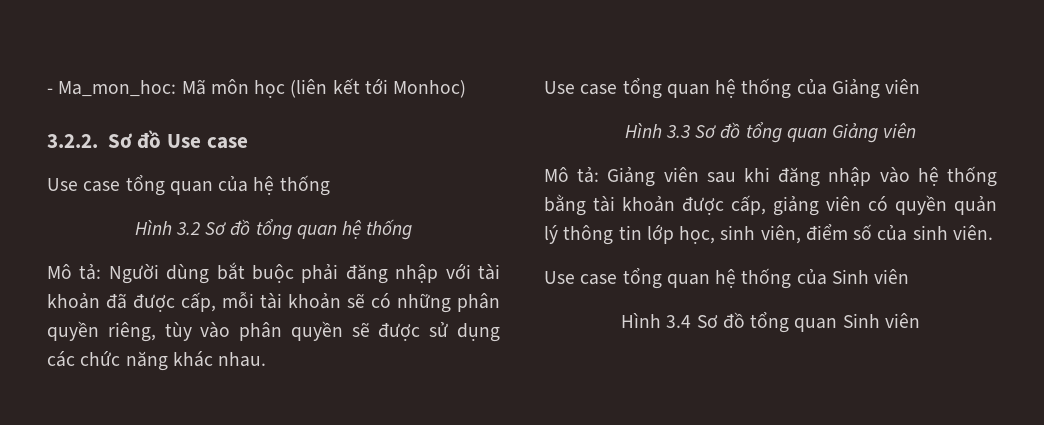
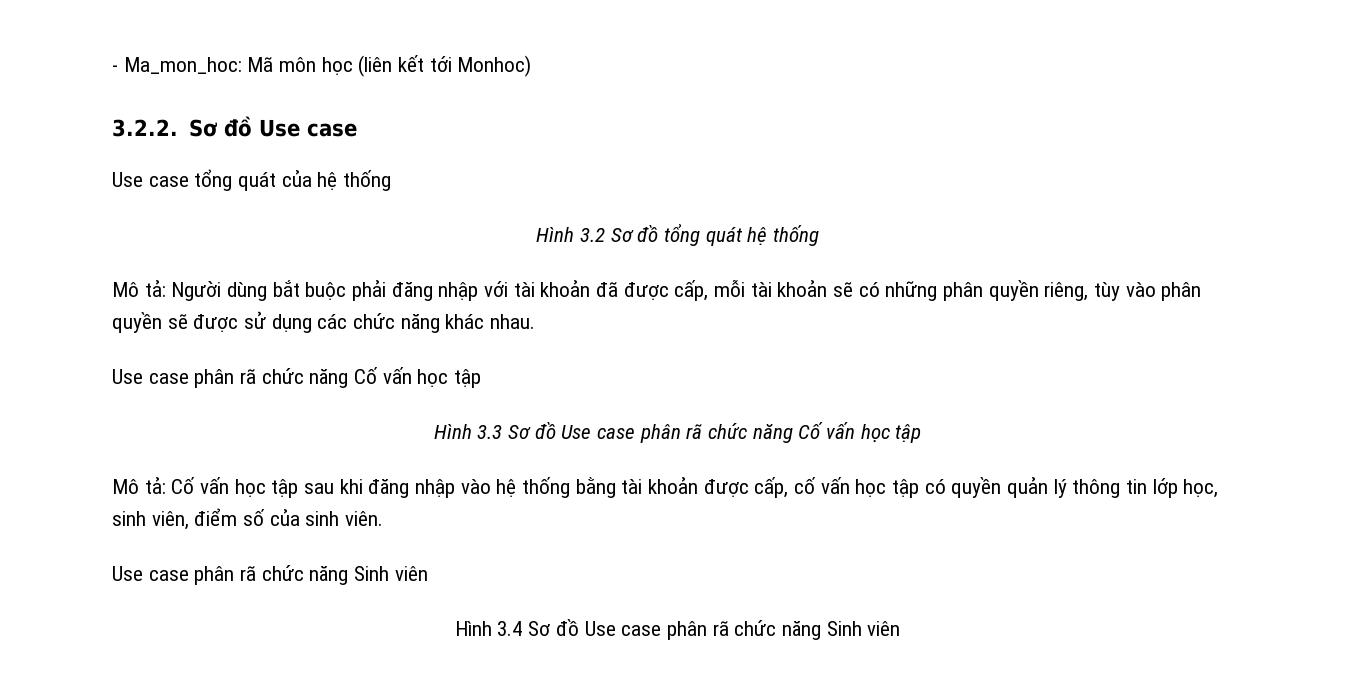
[169,181,213,195] quan -> [238,172,277,191] quát
[296,225,337,239] quan -> [705,227,743,246] quát
[622,78,921,99] [624,122,917,143] [544,167,699,187] tổng quan hệ thống của Giảng viên // Hình 3.3 Sơ đồ tổng quan Giảng viên // Mô tả: Giảng viên -> [194,367,482,388] [433,422,922,443] [112,477,299,498] phân rã chức năng Cố vấn học tập // Hình 3.3 Sơ đồ Use case phân rã chức năng Cố vấn học tập // Mô tả: Cố vấn học tập
[773,196,861,216] giảng viên -> [794,477,920,498] cố vấn học tập
[622,268,827,289] tổng quan hệ thống của -> [194,565,349,585] phân rã chức năng
[750,312,838,333] tổng quan -> [584,620,821,640] Use case phân rã chức năng

